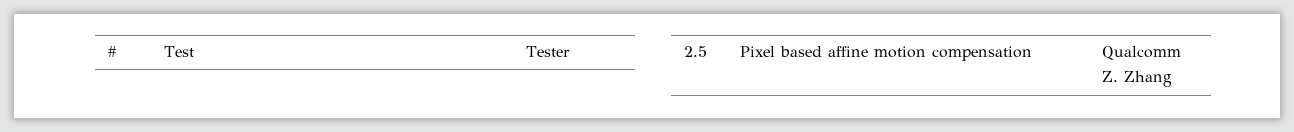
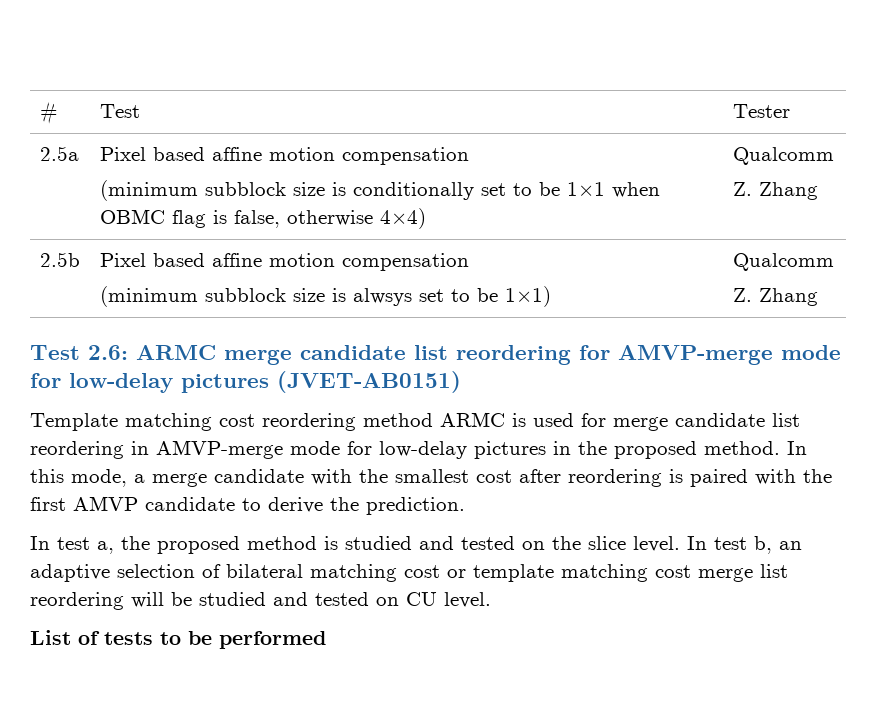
[683,46,707,57] [739,46,1032,61] [1101,46,1181,60] [1101,71,1172,87] 2.5 | Pixel based affine motion compensation | Qualcomm // Z. Zhang -> [39,146,79,161] [99,147,469,165] [99,180,660,201] [99,208,426,229] [732,147,834,165] [732,182,818,200] [39,252,80,267] [99,253,469,271] [99,286,551,307] [732,253,834,271] [732,288,818,306] [30,345,841,365] [30,371,461,393] [30,412,800,431] [30,440,807,459] [30,469,832,487] [30,496,465,515] [30,536,802,554] [30,564,788,582] [30,592,491,610] [30,630,326,649] 2.5a | Pixel based affine motion compensation // (minimum subblock size is conditionally set to be 1×1 when OBMC flag is false, otherwise 4×4) | Qualcomm // Z. Zhang // 2.5b | Pixel based affine motion compensation // (minimum subblock size is alwsys set to be 1×1) | Qualcomm // Z. Zhang // Test 2.6: ARMC merge candidate list reordering for AMVP-merge mode for low-delay pictures (JVET-AB0151) // Template matching cost reordering method ARMC is used for merge candidate list reordering in AMVP-merge mode for low-delay pictures in the proposed method. In this mode, a merge candidate with the smallest cost after reordering is paired with the first AMVP candidate to derive the prediction. // In test a, the proposed method is studied and tested on the slice level. In test b, an adaptive selection of bilateral matching cost or template matching cost merge list reordering will be studied and tested on CU level. // List of tests to be performed

